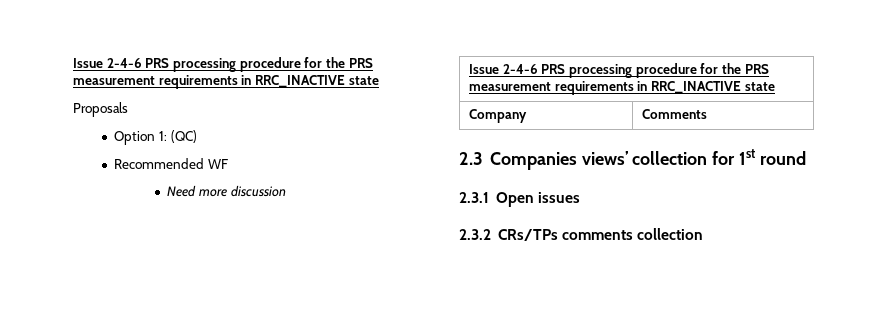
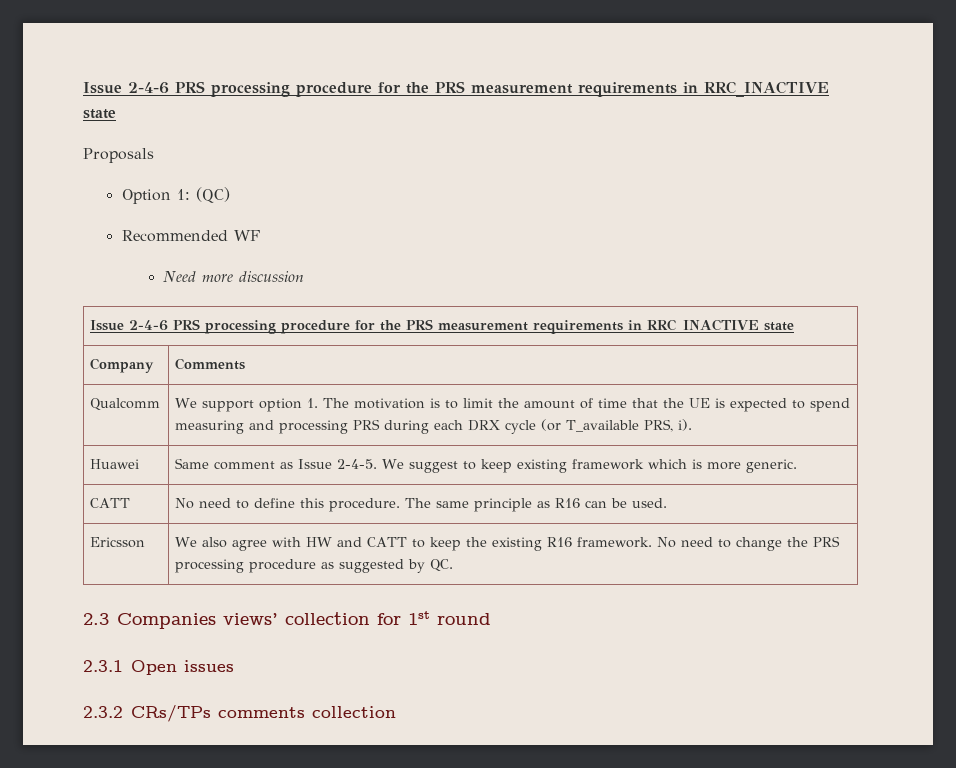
(708, 114) none -> [90,398,161,411] [175,398,850,412] [175,419,693,434] [90,459,140,469] [175,458,797,473] [90,498,131,508] [175,498,668,512] [90,537,146,548] [175,536,840,551] [175,559,454,573] // Qualcomm | We support option 1. The motivation is to limit the amount of time that the UE is expected to spend measuring and processing PRS during each DRX cycle (or T_available PRS, i). // Huawei | Same comment as Issue 2-4-5. We suggest to keep existing framework which is more generic. // CATT | No need to define this procedure. The same principle as R16 can be used. // Ericsson | We also agree with HW and CATT to keep the existing R16 framework. No need to change the PRS processing procedure as suggested by QC.

